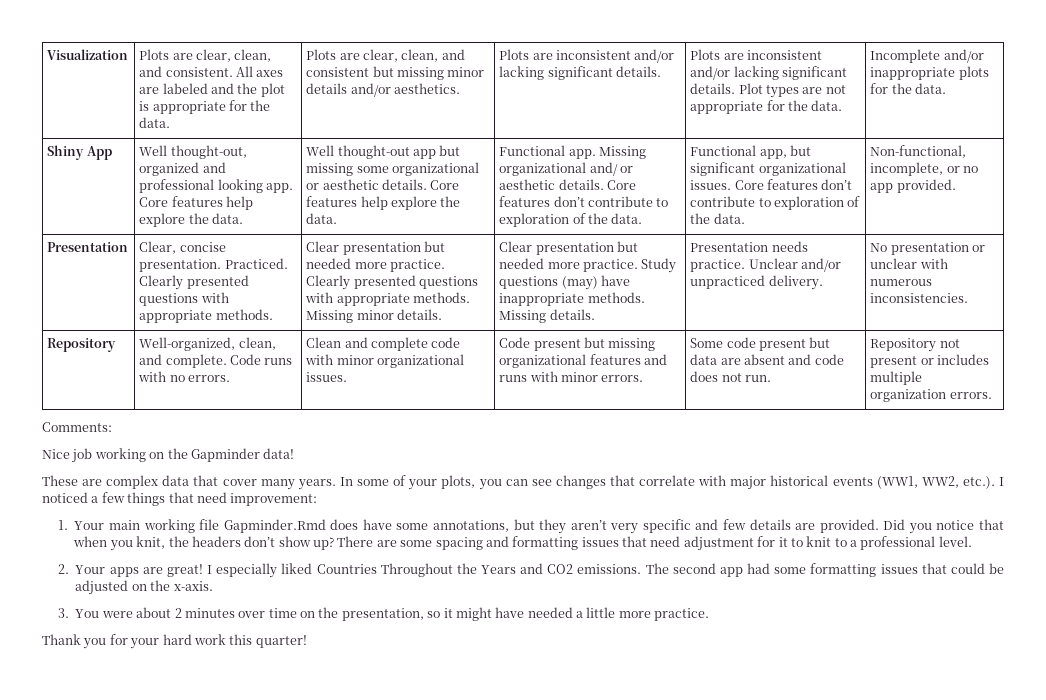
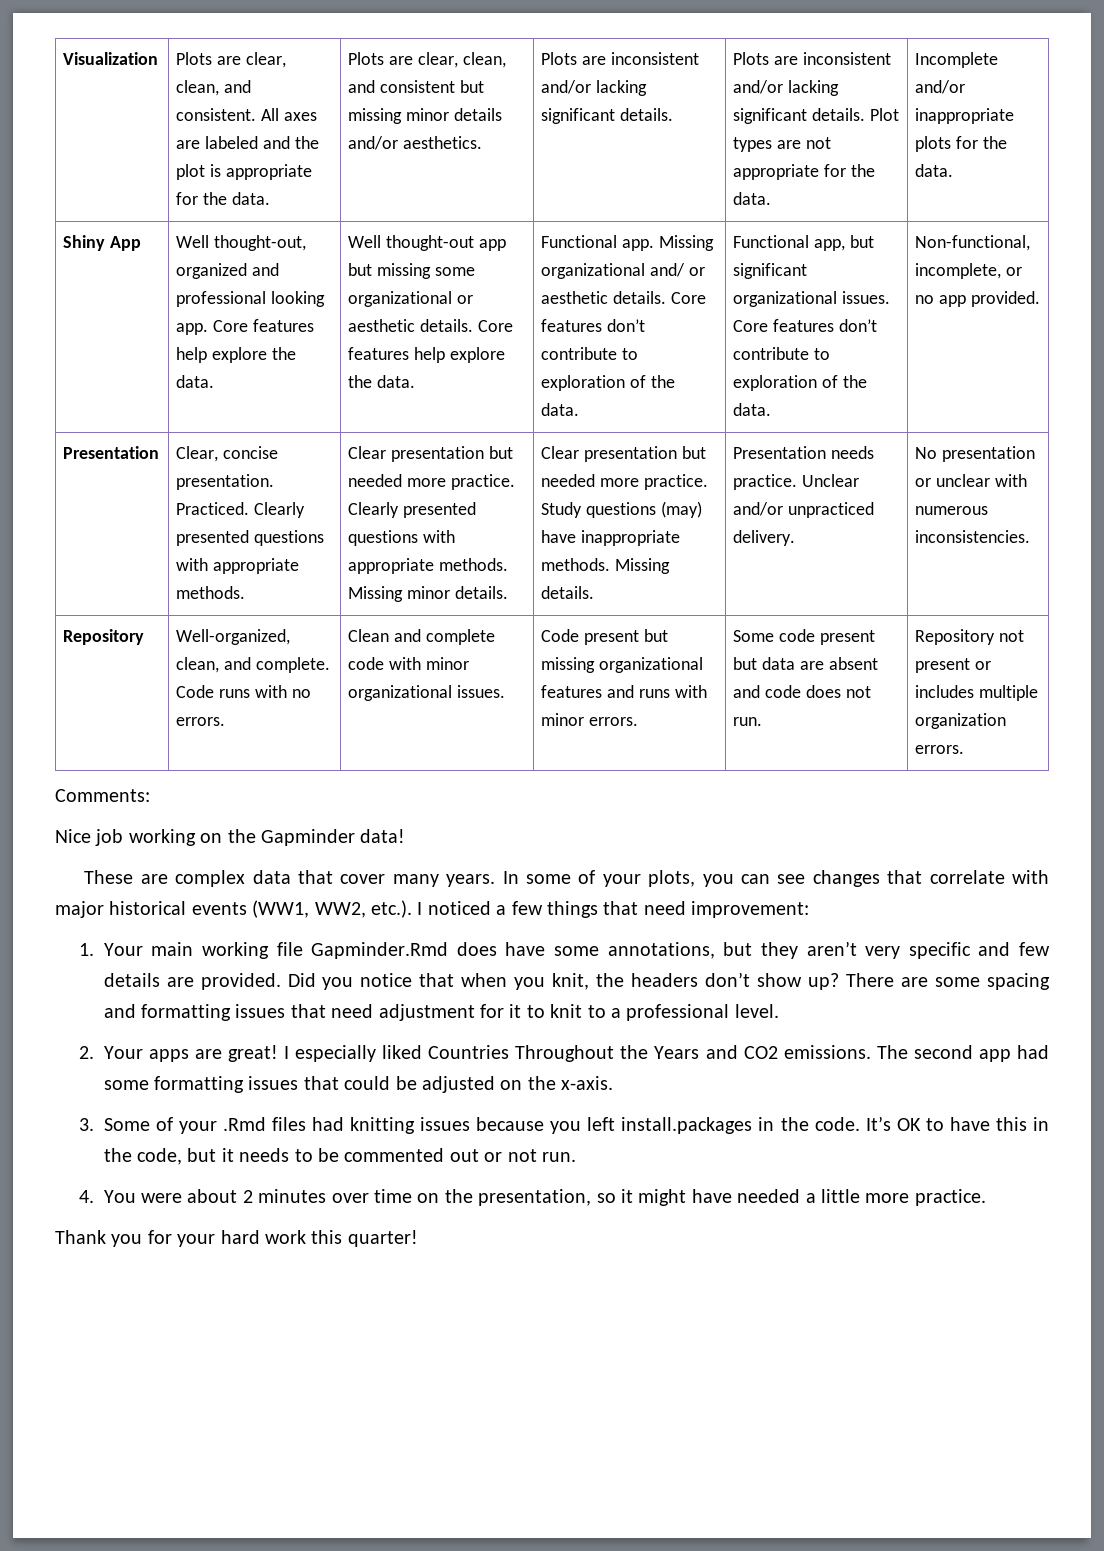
(70, 613) none -> [103,1116,1049,1134] [103,1148,577,1165] [78,1190,94,1203] Some of your .Rmd files had knitting issues because you left install.packages in the code. It’s OK to have this in the code, but it needs to be commented out or not run. // 4.

